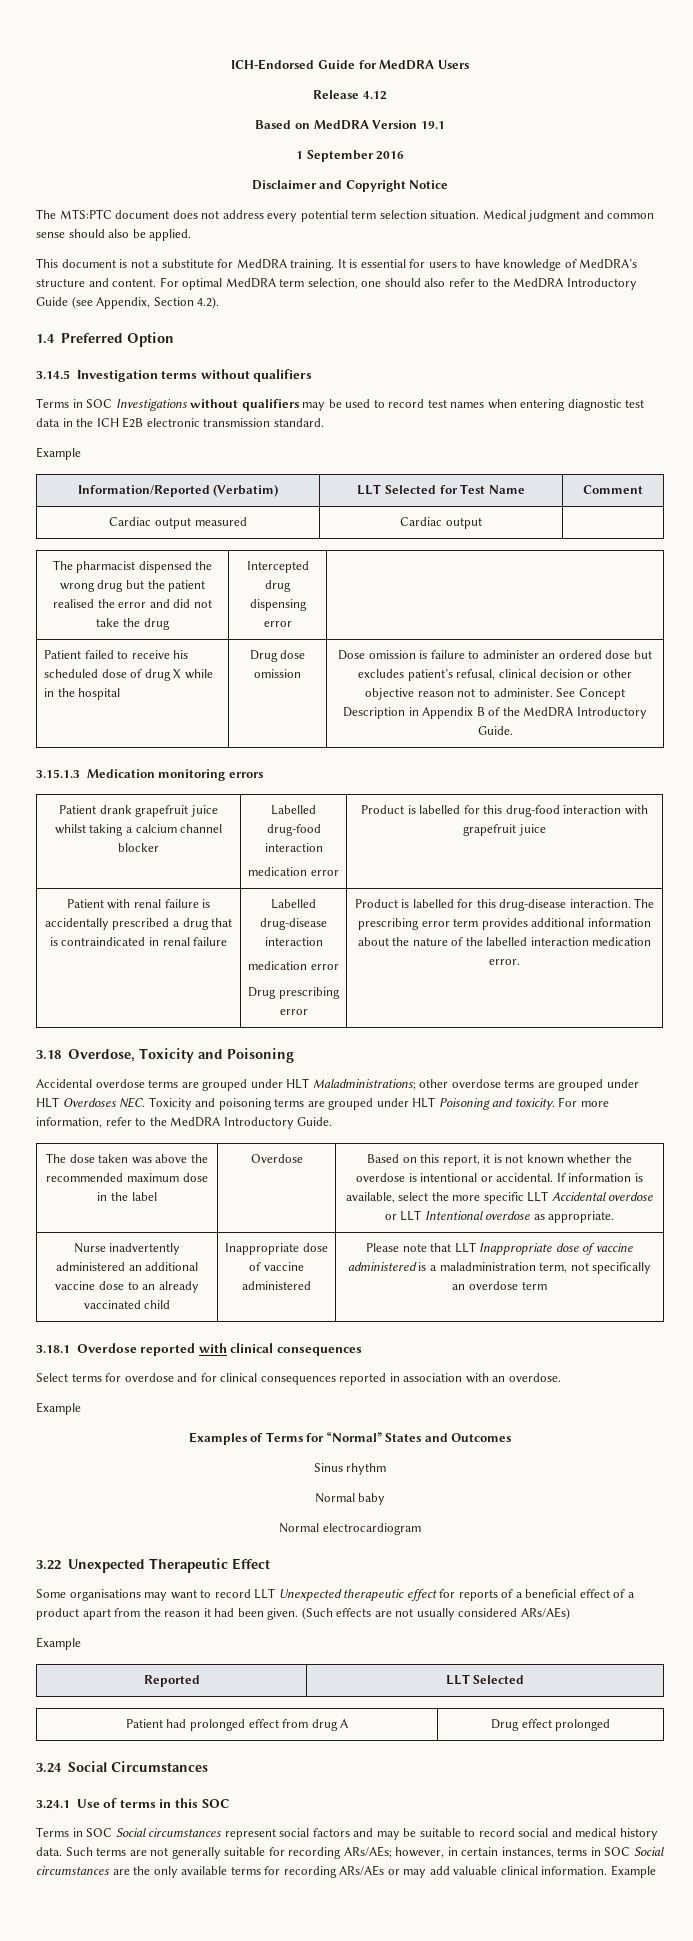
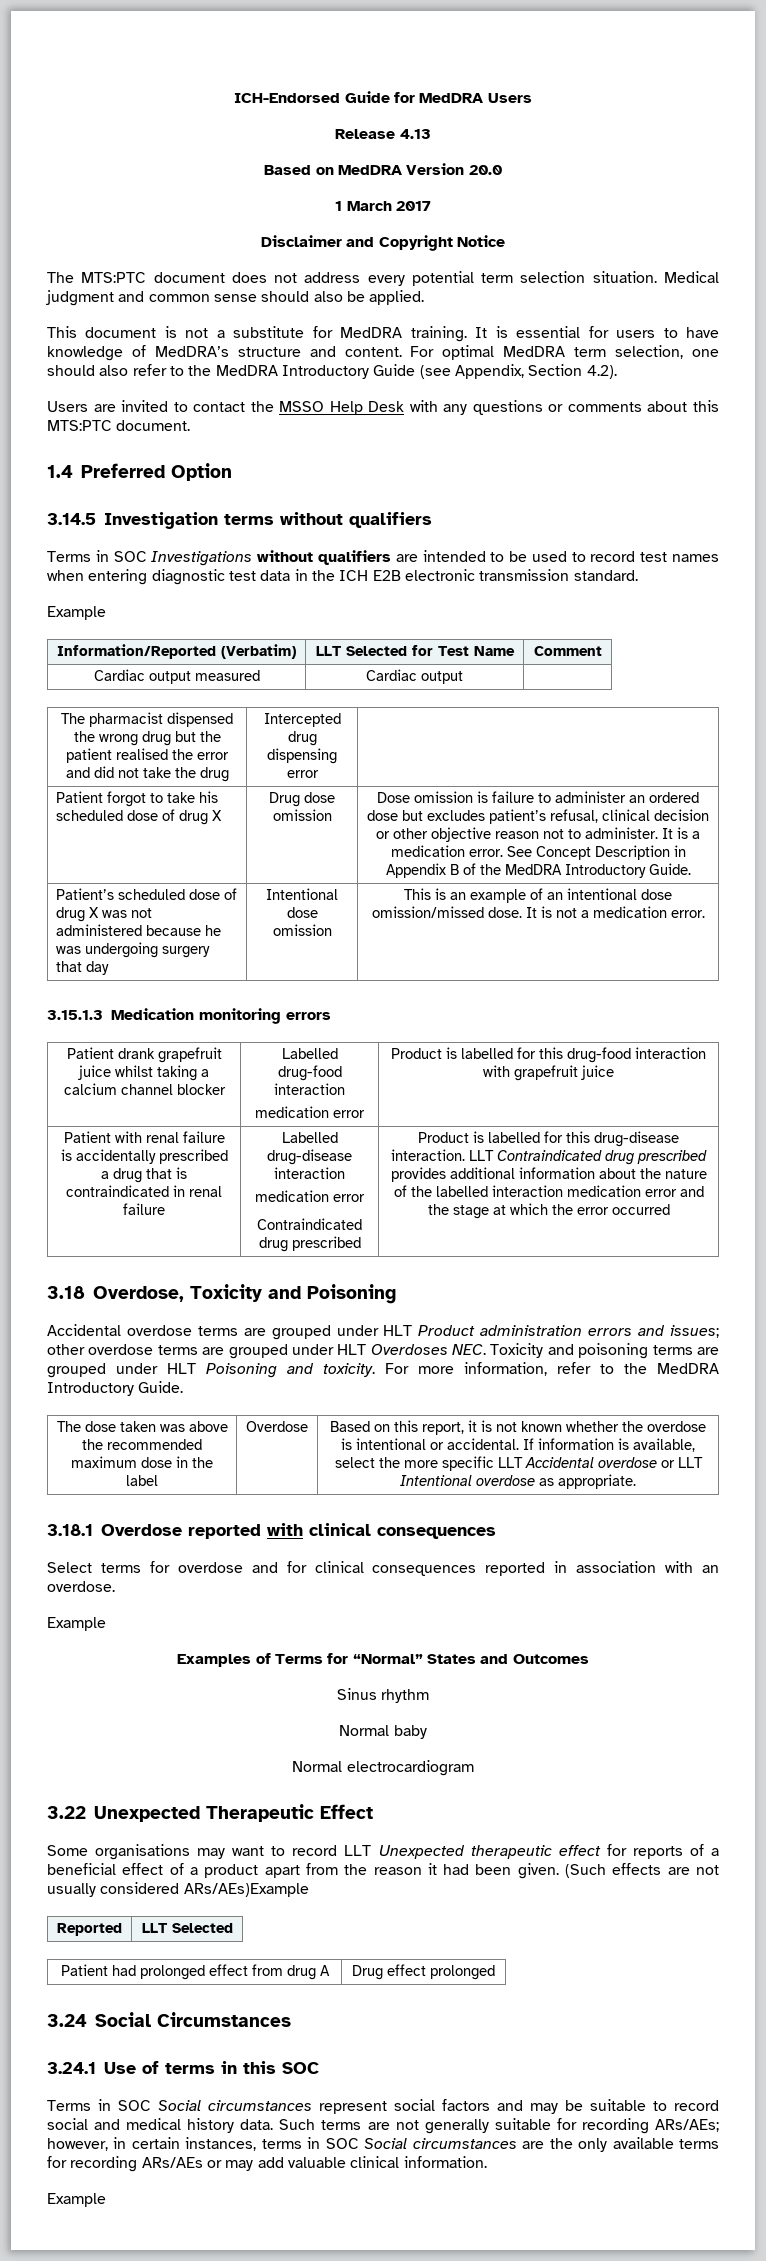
[362,91,387,100] 4.12 -> [399,129,431,139] 4.13
[420,121,445,129] [295,150,405,162] 19.1 // 1 September 2016 -> [468,165,502,175] [335,201,431,211] 20.0 // 1 March 2017
(220, 302) none -> [47,400,719,415] [47,420,191,431] // Users are invited to contact the MSSO Help Desk with any questions or comments about this MTS:PTC document.
[302,402,326,411] may -> [395,550,505,562] are intended to
[84,650,170,659] failed to receive -> [107,791,196,807] forgot to take
[184,669,213,679] [44,688,121,700] while in the hospital -> (223, 815) none
(553, 692) none -> [662,827,700,839] [390,845,503,857] It is a medication error.
(513, 730) none -> [56,888,238,900] [56,907,153,922] [56,924,222,936] [56,942,211,958] [56,961,110,975] [266,888,338,900] [286,907,318,918] [272,924,332,936] [404,888,672,903] [371,906,705,918] // Patient’s scheduled dose of drug X was not administered because he was undergoing surgery that day | Intentional dose omission | This is an example of an intentional dose omission/missed dose. It is not a medication error.
[248,987,340,999] [279,1009,308,1015] Drug prescribing error -> [257,1218,362,1230] [258,1236,361,1252] Contraindicated drug prescribed
[634,898,655,908] [358,918,479,930] The prescribing error term -> [469,1150,707,1165] LLT Contraindicated drug prescribed
[489,959,520,965] error. -> [644,1186,704,1197] [427,1203,670,1219] error and the stage at which the error occurred
[312,1079,416,1090] Maladministrations; -> [418,1325,719,1338] Product administration errors and issues;
[73,1243,181,1255] [55,1262,199,1271] [55,1281,199,1293] [83,1300,171,1309] [225,1243,328,1255] [249,1262,304,1271] [241,1281,311,1290] [366,1242,633,1255] [347,1262,652,1274] [452,1281,547,1290] // Nurse inadvertently administered an additional vaccine dose to an already vaccinated child | Inappropriate dose of vaccine administered | Please note that LLT Inappropriate dose of vaccine administered is a maladministration term, not specifically an overdose term -> (636, 1481) none
[520,1607,570,1620] [36,1637,81,1650] ARs/AEs) // Example -> [183,1883,309,1897] ARs/AEs)Example
(608, 1870) none -> (487, 2162) //

